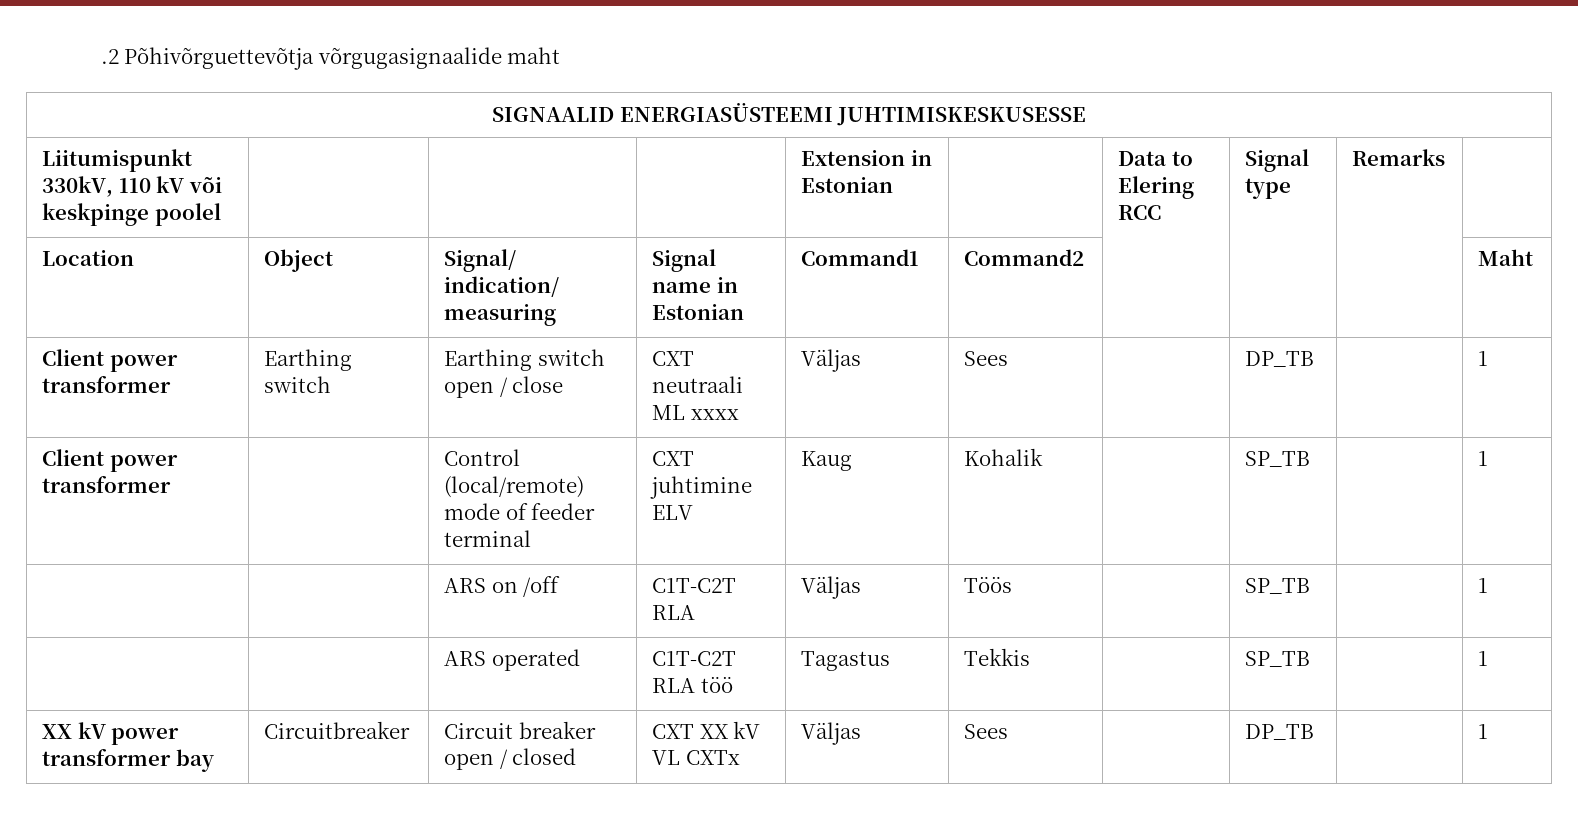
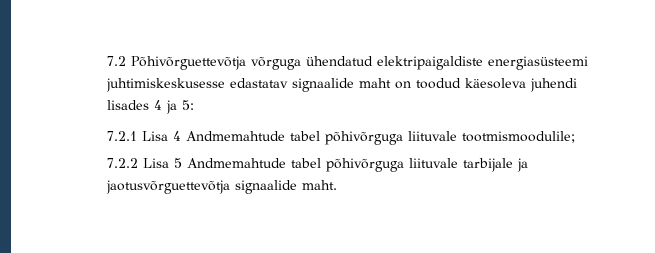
[100,47,561,70] [491,103,1087,126] [42,149,193,172] [42,176,222,197] [42,203,221,226] [801,150,932,166] [801,177,894,193] [1118,151,1193,166] [1118,176,1195,199] [1118,205,1162,220] [1245,149,1310,172] [1245,178,1292,199] [1352,149,1446,166] [42,250,135,266] [264,249,334,272] [444,249,517,272] [444,276,560,297] [444,304,557,326] [652,249,717,272] [652,277,738,293] [652,304,745,320] [801,249,920,266] [964,249,1085,266] [1478,249,1534,266] [42,349,178,372] [42,376,172,393] [264,349,353,371] [264,376,332,393] [444,349,605,371] [444,376,564,398] [652,351,695,366] [652,376,744,393] [652,405,739,420] [801,349,862,372] [964,351,1009,366] [1245,351,1315,367] [1478,351,1489,366] [42,449,178,472] [42,476,172,493] [444,449,521,466] [444,476,585,498] [444,503,596,520] [444,530,532,547] [652,451,695,466] [650,476,753,499] [652,505,694,520] [801,451,853,471] [964,448,1044,466] [1245,451,1311,467] [1478,451,1489,466] [444,576,561,597] [652,578,737,593] [652,605,696,620] [801,576,862,599] [964,576,1013,593] [1245,578,1311,594] [1478,578,1489,593] [444,649,580,671] [652,651,737,666] [652,676,733,693] [801,651,891,671] [964,648,1031,666] [1245,651,1311,667] [1478,651,1489,666] [42,722,180,745] [42,749,214,772] [264,721,411,739] [444,721,596,739] [444,748,577,770] [652,721,761,739] [652,750,740,765] [801,722,862,745] [964,724,1009,739] [1245,724,1315,740] [1478,724,1489,739] .2 Põhivõrguettevõtja võrgugasignaalide maht // SIGNAALID ENERGIASÜSTEEMI JUHTIMISKESKUSESSE // Liitumispunkt 330kV, 110 kV või keskpinge poolel | | | | Extension in Estonian | | Data to Elering RCC | Signal type | Remarks | // Location | Object | Signal/ indication/ measuring | Signal name in Estonian | Command1 | Command2 | | | | Maht // Client power transformer | Earthing switch | Earthing switch open / close | CXT neutraali ML xxxx | Väljas | Sees | | DP_TB | | 1 // Client power transformer | | Control (local/remote) mode of feeder terminal | CXT juhtimine ELV | Kaug | Kohalik | | SP_TB | | 1 // | | ARS on /off | C1T-C2T RLA | Väljas | Töös | | SP_TB | | 1 // | | ARS operated | C1T-C2T RLA töö | Tagastus | Tekkis | | SP_TB | | 1 // XX kV power transformer bay | Circuitbreaker | Circuit breaker open / closed | CXT XX kV VL CXTx | Väljas | Sees | | DP_TB | | 1 -> [106,56,588,70] [105,78,577,92] [106,100,194,114] [106,131,575,145] [106,158,528,172] [105,180,337,194] 7.2 Põhivõrguettevõtja võrguga ühendatud elektripaigaldiste energiasüsteemi juhtimiskeskusesse edastatav signaalide maht on toodud käesoleva juhendi lisades 4 ja 5: // 7.2.1 Lisa 4 Andmemahtude tabel põhivõrguga liituvale tootmismoodulile; // 7.2.2 Lisa 5 Andmemahtude tabel põhivõrguga liituvale tarbijale ja jaotusvõrguettevõtja signaalide maht.

